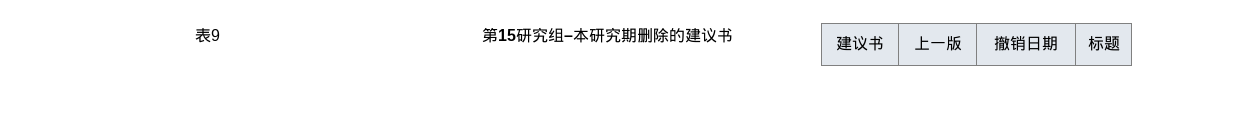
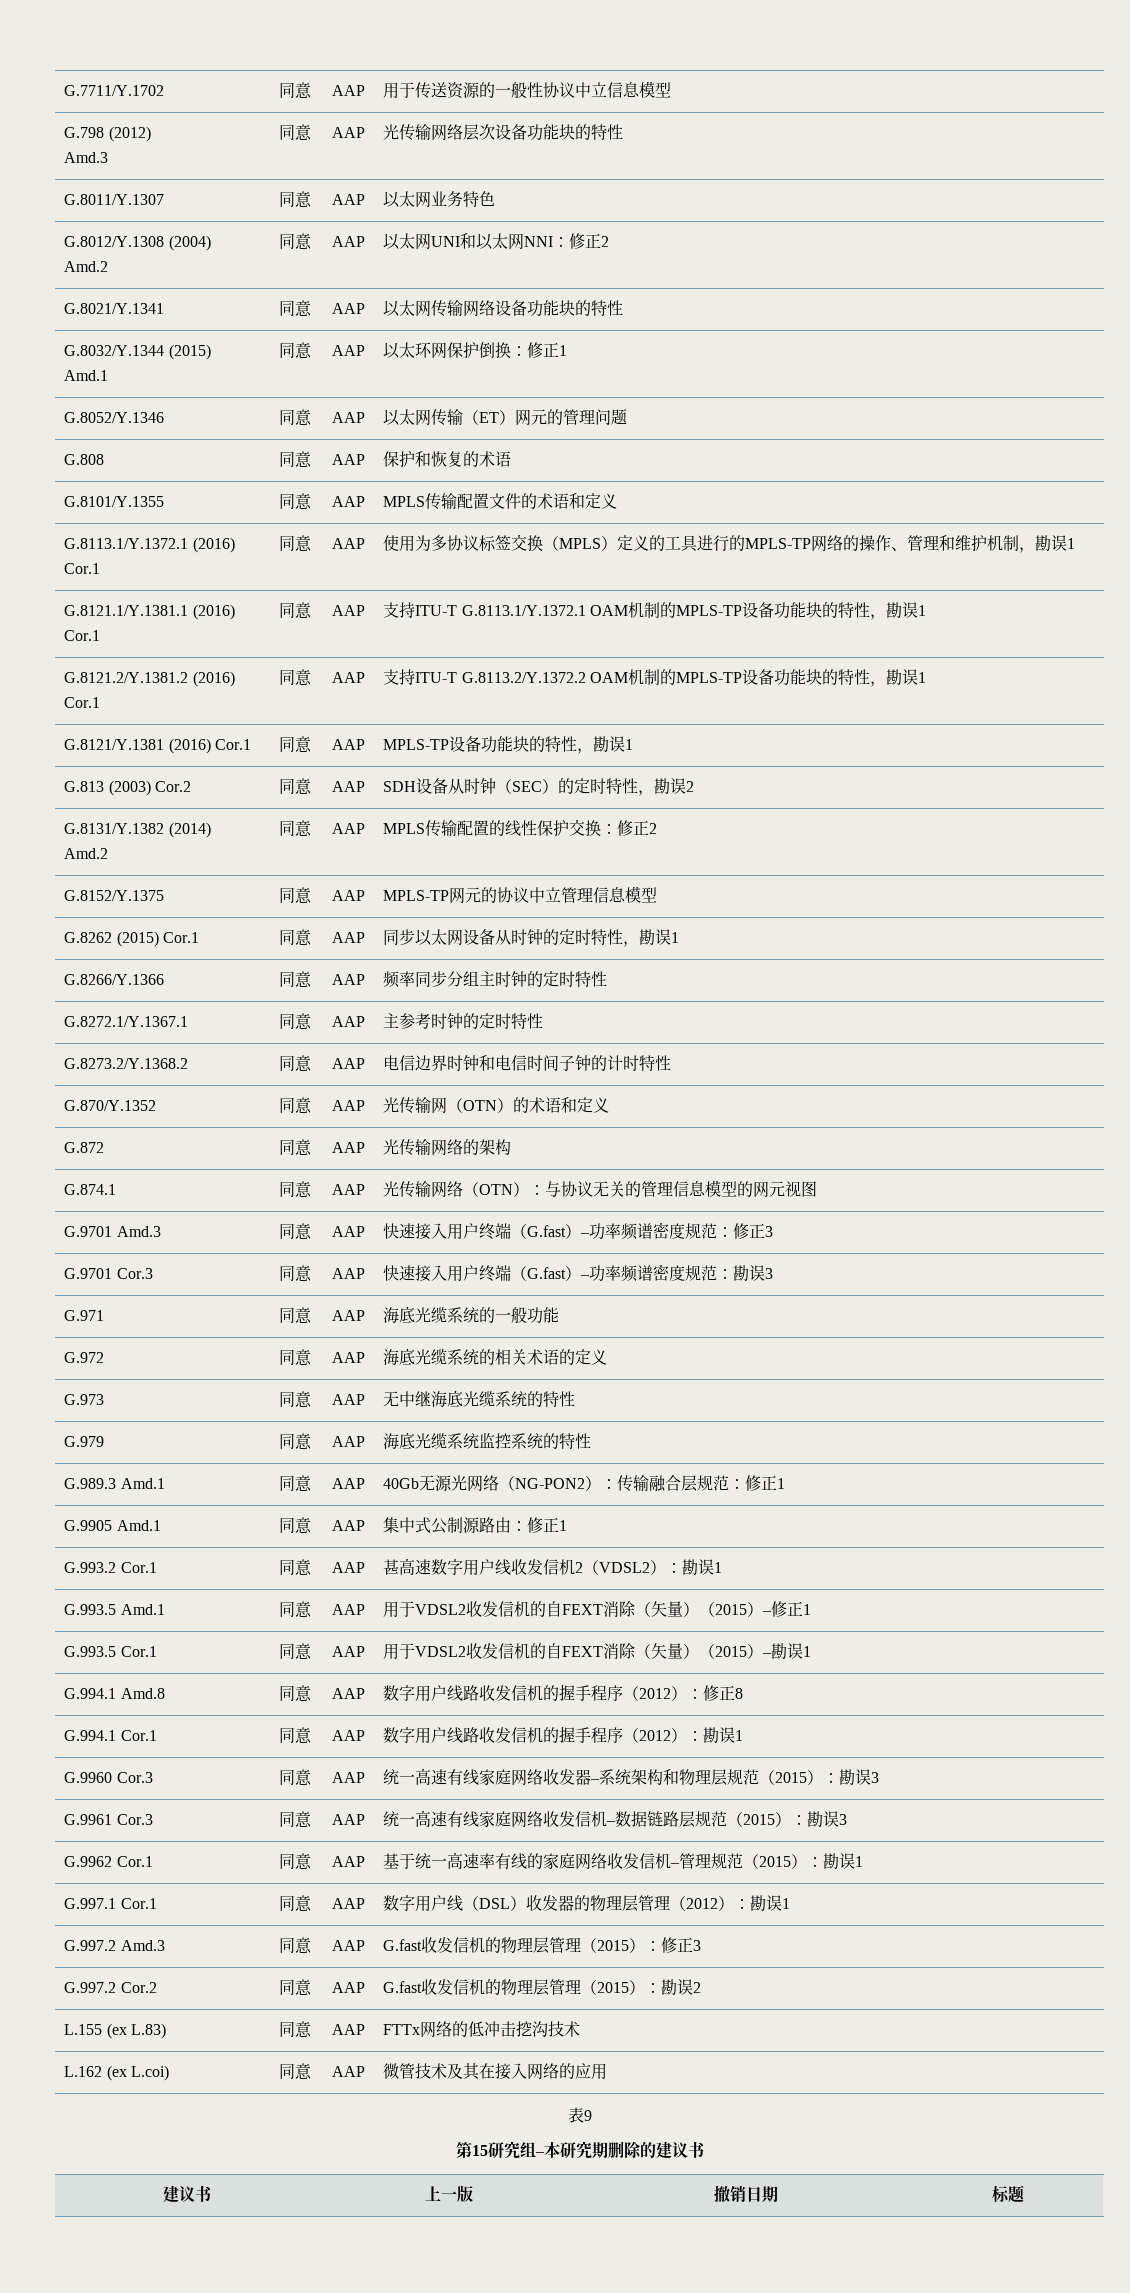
(195, 35) none -> [64,85,165,96] [278,82,312,99] [332,85,365,96] [383,81,672,99] [64,126,151,142] [64,152,109,163] [278,124,312,141] [332,127,365,138] [383,124,624,141] [64,194,165,205] [278,191,312,208] [332,194,365,205] [383,191,496,208] [64,235,211,251] [64,261,109,272] [278,233,312,250] [332,236,365,247] [383,233,610,250] [64,303,165,314] [278,300,312,317] [332,303,365,314] [383,300,624,317] [64,344,211,360] [64,370,109,381] [278,342,312,359] [332,345,365,356] [383,342,568,359] [64,412,165,423] [278,409,312,426] [332,412,365,423] [383,409,628,426] [64,454,105,465] [278,451,312,468] [332,454,365,465] [383,451,512,467] [64,496,165,507] [278,493,312,510] [332,496,365,507] [383,493,618,510] [64,537,235,553] [64,563,101,574] [278,535,312,552] [332,538,365,549] [383,534,1076,553] [64,604,235,620] [64,630,101,641] [278,602,312,619] [332,605,365,616] [383,602,926,620] [64,671,235,687] [64,697,101,708] [278,669,312,686] [332,672,365,683] [383,669,926,687] [64,738,251,754] [278,736,312,753] [332,739,365,750] [383,736,634,754] [64,780,191,796] [278,778,312,795] [332,781,365,792] [383,778,695,796] [64,822,211,838] [64,848,109,859] [278,820,312,837] [332,823,365,834] [383,819,658,837] [64,890,165,901] [278,887,312,904] [332,890,365,901] [383,886,658,904] [64,931,199,947] [278,929,312,946] [332,932,365,943] [383,929,680,947] [64,974,165,985] [278,971,312,988] [332,974,365,985] [383,971,608,988] [64,1016,189,1027] [278,1013,312,1030] [332,1016,365,1027] [383,1013,544,1030] [64,1058,189,1069] [278,1055,312,1072] [332,1058,365,1069] [383,1055,672,1072] [64,1100,157,1111] [278,1097,312,1114] [332,1100,365,1111] [383,1097,610,1114] [64,1142,105,1153] [278,1139,312,1156] [332,1142,365,1153] [383,1139,512,1156] [64,1184,117,1195] [278,1181,312,1198] [332,1184,365,1195] [383,1180,818,1198] [64,1226,161,1237] [278,1223,312,1240] [332,1226,365,1237] [383,1222,774,1240] [64,1268,153,1279] [278,1265,312,1282] [332,1268,365,1279] [383,1264,774,1282] [64,1310,105,1321] [278,1307,312,1324] [332,1310,365,1321] [383,1306,560,1324] [64,1352,105,1363] [278,1349,312,1366] [332,1352,365,1363] [383,1348,608,1366] [64,1394,105,1405] [278,1391,312,1408] [332,1394,365,1405] [383,1390,576,1408] [64,1436,105,1447] [278,1433,312,1450] [332,1436,365,1447] [383,1432,592,1450] [64,1478,165,1489] [278,1475,312,1492] [332,1478,365,1489] [383,1475,786,1492] [64,1520,161,1531] [278,1517,312,1534] [332,1520,365,1531] [383,1517,568,1534] [64,1562,157,1573] [278,1559,312,1576] [332,1562,365,1573] [383,1558,723,1576] [64,1604,165,1615] [278,1601,312,1618] [332,1604,365,1615] [383,1601,812,1618] [64,1646,157,1657] [278,1643,312,1660] [332,1646,365,1657] [383,1643,812,1660] [64,1688,165,1699] [278,1685,312,1702] [332,1688,365,1699] [383,1684,744,1702] [64,1730,157,1741] [278,1727,312,1744] [332,1730,365,1741] [383,1726,744,1744] [64,1772,153,1783] [278,1769,312,1786] [332,1772,365,1783] [383,1768,880,1786] [64,1814,153,1825] [278,1811,312,1828] [332,1814,365,1825] [383,1810,848,1828] [64,1856,153,1867] [278,1853,312,1870] [332,1856,365,1867] [383,1852,864,1870] [64,1898,157,1909] [278,1895,312,1912] [332,1898,365,1909] [383,1895,791,1912] [64,1940,165,1951] [278,1937,312,1954] [332,1940,365,1951] [383,1937,702,1954] [64,1982,157,1993] [278,1979,312,1996] [332,1982,365,1993] [383,1979,702,1996] [64,2023,166,2039] [278,2021,312,2038] [332,2024,365,2035] [383,2021,581,2038] [64,2065,169,2081] [278,2063,312,2080] [332,2066,365,2077] [383,2063,608,2080] G.7711/Y.1702 | 同意 | AAP | 用于传送资源的一般性协议中立信息模型 // G.798 (2012) // Amd.3 | 同意 | AAP | 光传输网络层次设备功能块的特性 // G.8011/Y.1307 | 同意 | AAP | 以太网业务特色 // G.8012/Y.1308 (2004) Amd.2 | 同意 | AAP | 以太网UNI和以太网NNI：修正2 // G.8021/Y.1341 | 同意 | AAP | 以太网传输网络设备功能块的特性 // G.8032/Y.1344 (2015) Amd.1 | 同意 | AAP | 以太环网保护倒换：修正1 // G.8052/Y.1346 | 同意 | AAP | 以太网传输（ET）网元的管理问题 // G.808 | 同意 | AAP | 保护和恢复的术语 // G.8101/Y.1355 | 同意 | AAP | MPLS传输配置文件的术语和定义 // G.8113.1/Y.1372.1 (2016) Cor.1 | 同意 | AAP | 使用为多协议标签交换（MPLS）定义的工具进行的MPLS-TP网络的操作、管理和维护机制，勘误1 // G.8121.1/Y.1381.1 (2016) Cor.1 | 同意 | AAP | 支持ITU-T G.8113.1/Y.1372.1 OAM机制的MPLS-TP设备功能块的特性，勘误1 // G.8121.2/Y.1381.2 (2016) Cor.1 | 同意 | AAP | 支持ITU-T G.8113.2/Y.1372.2 OAM机制的MPLS-TP设备功能块的特性，勘误1 // G.8121/Y.1381 (2016) Cor.1 | 同意 | AAP | MPLS-TP设备功能块的特性，勘误1 // G.813 (2003) Cor.2 | 同意 | AAP | SDH设备从时钟（SEC）的定时特性，勘误2 // G.8131/Y.1382 (2014) Amd.2 | 同意 | AAP | MPLS传输配置的线性保护交换：修正2 // G.8152/Y.1375 | 同意 | AAP | MPLS-TP网元的协议中立管理信息模型 // G.8262 (2015) Cor.1 | 同意 | AAP | 同步以太网设备从时钟的定时特性，勘误1 // G.8266/Y.1366 | 同意 | AAP | 频率同步分组主时钟的定时特性 // G.8272.1/Y.1367.1 | 同意 | AAP | 主参考时钟的定时特性 // G.8273.2/Y.1368.2 | 同意 | AAP | 电信边界时钟和电信时间子钟的计时特性 // G.870/Y.1352 | 同意 | AAP | 光传输网（OTN）的术语和定义 // G.872 | 同意 | AAP | 光传输网络的架构 // G.874.1 | 同意 | AAP | 光传输网络（OTN）：与协议无关的管理信息模型的网元视图 // G.9701 Amd.3 | 同意 | AAP | 快速接入用户终端（G.fast）–功率频谱密度规范：修正3 // G.9701 Cor.3 | 同意 | AAP | 快速接入用户终端（G.fast）–功率频谱密度规范：勘误3 // G.971 | 同意 | AAP | 海底光缆系统的一般功能 // G.972 | 同意 | AAP | 海底光缆系统的相关术语的定义 // G.973 | 同意 | AAP | 无中继海底光缆系统的特性 // G.979 | 同意 | AAP | 海底光缆系统监控系统的特性 // G.989.3 Amd.1 | 同意 | AAP | 40Gb无源光网络（NG-PON2）：传输融合层规范：修正1 // G.9905 Amd.1 | 同意 | AAP | 集中式公制源路由：修正1 // G.993.2 Cor.1 | 同意 | AAP | 甚高速数字用户线收发信机2（VDSL2）：勘误1 // G.993.5 Amd.1 | 同意 | AAP | 用于VDSL2收发信机的自FEXT消除（矢量）（2015）–修正1 // G.993.5 Cor.1 | 同意 | AAP | 用于VDSL2收发信机的自FEXT消除（矢量）（2015）–勘误1 // G.994.1 Amd.8 | 同意 | AAP | 数字用户线路收发信机的握手程序（2012）：修正8 // G.994.1 Cor.1 | 同意 | AAP | 数字用户线路收发信机的握手程序（2012）：勘误1 // G.9960 Cor.3 | 同意 | AAP | 统一高速有线家庭网络收发器–系统架构和物理层规范（2015）：勘误3 // G.9961 Cor.3 | 同意 | AAP | 统一高速有线家庭网络收发信机–数据链路层规范（2015）：勘误3 // G.9962 Cor.1 | 同意 | AAP | 基于统一高速率有线的家庭网络收发信机–管理规范（2015）：勘误1 // G.997.1 Cor.1 | 同意 | AAP | 数字用户线（DSL）收发器的物理层管理（2012）：勘误1 // G.997.2 Amd.3 | 同意 | AAP | G.fast收发信机的物理层管理（2015）：修正3 // G.997.2 Cor.2 | 同意 | AAP | G.fast收发信机的物理层管理（2015）：勘误2 // L.155 (ex L.83) | 同意 | AAP | FTTx网络的低冲击挖沟技术 // L.162 (ex L.coi) | 同意 | AAP | 微管技术及其在接入网络的应用 //

